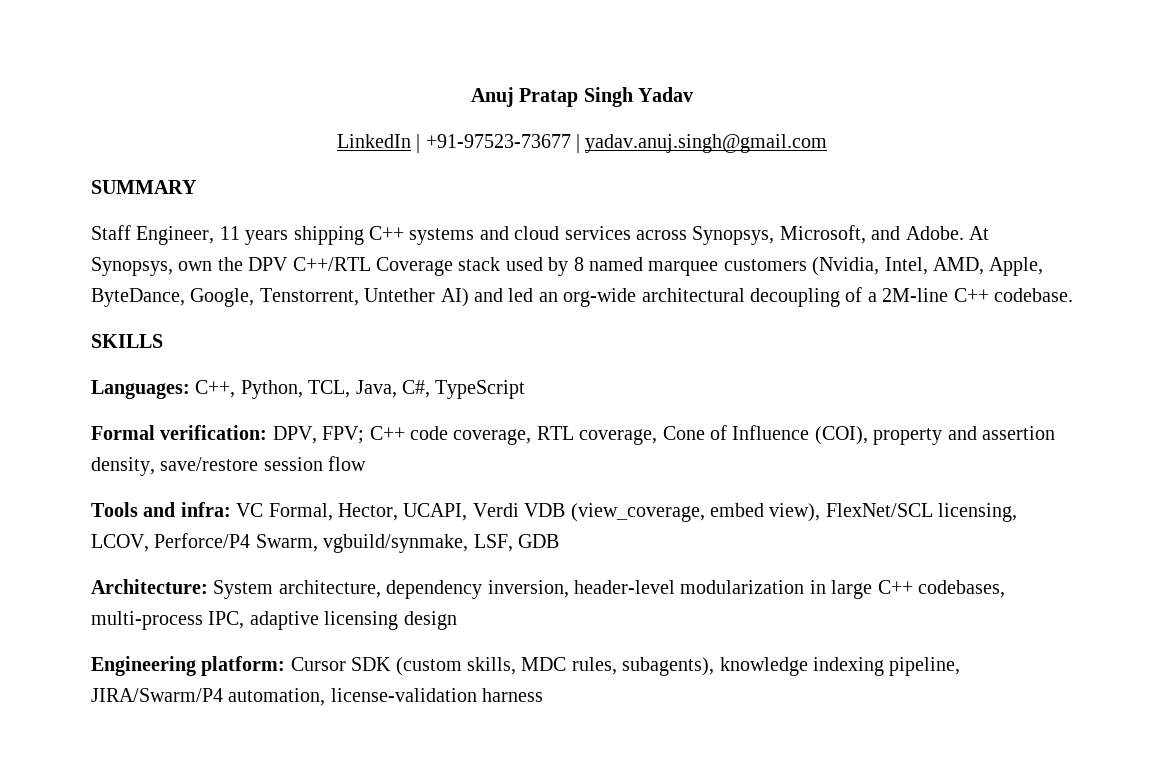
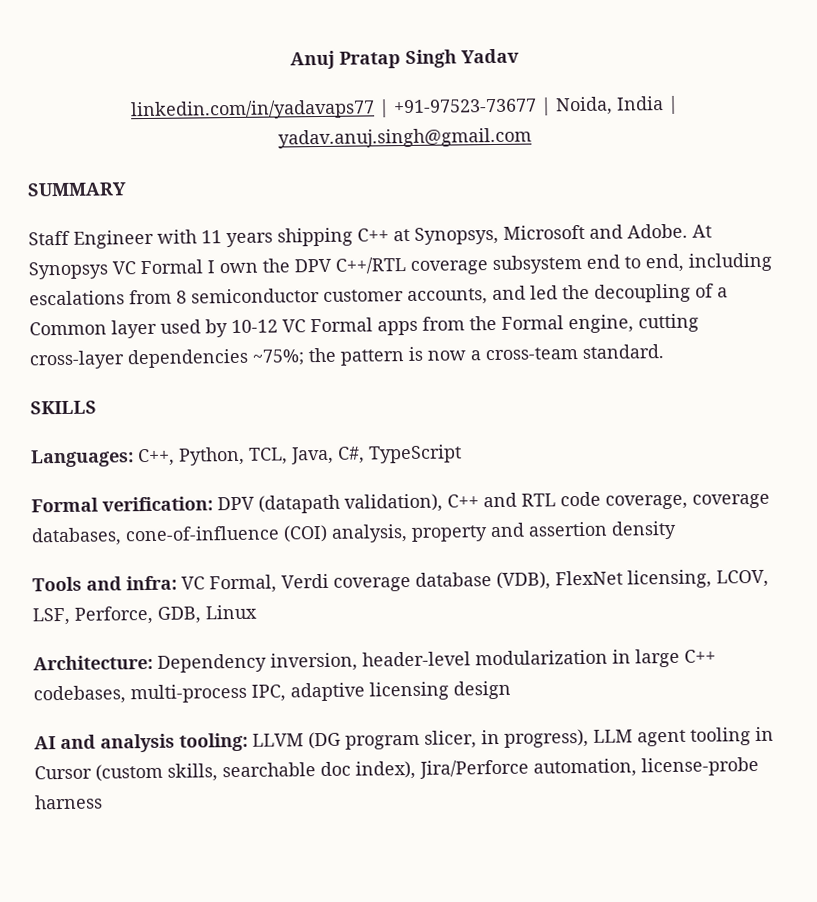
[336,134,411,148] LinkedIn -> [130,99,375,121] linkedin.com/in/yadavaps77
(580, 143) none -> [555,95,679,116] Noida, India |
[136,226,215,245] Engineer, -> [73,229,197,249] Engineer with
[409,225,989,245] [91,257,1044,276] [91,287,1073,307] systems and cloud services across Synopsys, Microsoft, and Adobe. At Synopsys, own the DPV C++/RTL Coverage stack used by 8 named marquee customers (Nvidia, Intel, AMD, Apple, ByteDance, Google, Tenstorrent, Untether AI) and led an org-wide architectural decoupling of a 2M-line C++ codebase. -> [393,223,712,245] [28,252,772,280] [29,283,728,306] [29,313,699,339] [29,344,664,370] at Synopsys, Microsoft and Adobe. At Synopsys VC Formal I own the DPV C++/RTL coverage subsystem end to end, including escalations from 8 semiconductor customer accounts, and led the decoupling of a Common layer used by 10-12 VC Formal apps from the Formal engine, cutting cross-layer dependencies ~75%; the pattern is now a cross-team standard.
[272,425,1055,445] [91,456,367,476] DPV, FPV; C++ code coverage, RTL coverage, Cone of Influence (COI), property and assertion density, save/restore session flow -> [217,491,770,514] [31,520,677,547] DPV (datapath validation), C++ and RTL code coverage, coverage databases, cone-of-influence (COI) analysis, property and assertion density
[338,503,1018,522] [91,533,559,553] [91,579,483,599] Hector, UCAPI, Verdi VDB (view_coverage, embed view), FlexNet/SCL licensing, LCOV, Perforce/P4 Swarm, vgbuild/synmake, LSF, GDB // Architecture: System architecture, dependency -> [281,569,769,592] [32,604,257,626] [33,653,267,673] Verdi coverage database (VDB), FlexNet licensing, LCOV, LSF, Perforce, GDB, Linux // Architecture: Dependency
[91,656,961,676] [91,688,477,706] Engineering platform: Cursor SDK (custom skills, MDC rules, subagents), knowledge indexing pipeline, JIRA/Swarm/P4 automation, license-validation -> [34,726,774,753] [34,756,759,782] AI and analysis tooling: LLVM (DG program slicer, in progress), LLM agent tooling in Cursor (custom skills, searchable doc index), Jira/Perforce automation, license-probe

